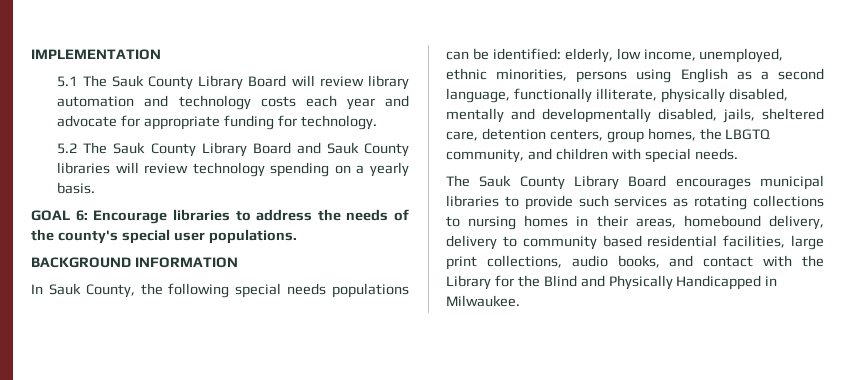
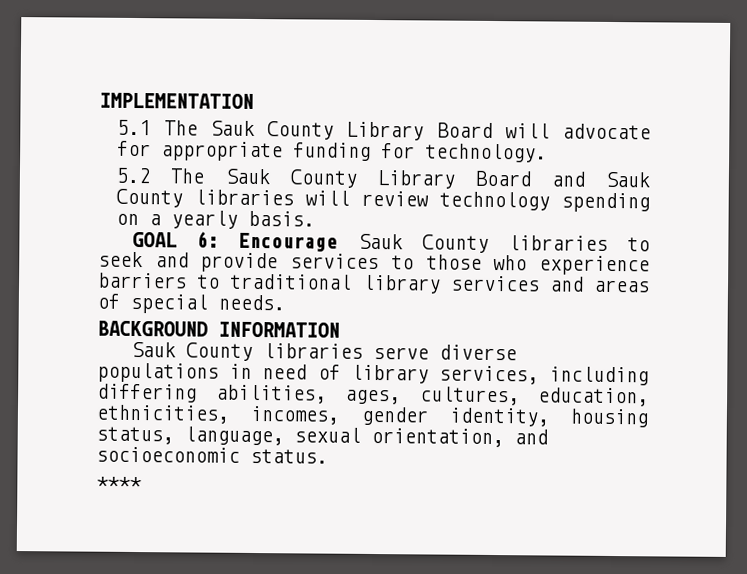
[319,75,410,90] [57,95,410,110] review library automation and technology costs each year and -> (550, 131) none
[172,209,409,221] [31,229,297,244] [31,257,238,268] [31,283,409,298] [446,48,784,63] [446,68,824,83] [446,88,788,103] [446,108,824,123] [446,128,771,143] [446,148,738,163] [446,175,824,190] [446,195,824,210] [446,215,824,230] [446,235,824,250] [446,255,825,270] [446,275,778,290] [446,295,520,307] libraries to address the needs of the county's special user populations. // BACKGROUND INFORMATION // In Sauk County, the following special needs populations can be identified: elderly, low income, unemployed, ethnic minorities, persons using English as a second language, functionally illiterate, physically disabled, mentally and developmentally disabled, jails, sheltered care, detention centers, group homes, the LBGTQ community, and children with special needs. // The Sauk County Library Board encourages municipal libraries to provide such services as rotating collections to nursing homes in their areas, homebound delivery, delivery to community based residential facilities, large print collections, audio books, and contact with the Library for the Blind and Physically Handicapped in Milwaukee. -> [357,233,650,253] [98,251,650,276] [97,272,650,294] [97,293,285,314] [97,320,340,338] [131,341,518,361] [97,362,649,386] [97,383,649,407] [96,404,648,428] [96,426,548,448] [96,446,328,464] [96,476,142,489] Sauk County libraries to seek and provide services to those who experience barriers to traditional library services and areas of special needs. // BACKGROUND INFORMATION // Sauk County libraries serve diverse populations in need of library services, including differing abilities, ages, cultures, education, ethnicities, incomes, gender identity, housing status, language, sexual orientation, and socioeconomic status. // ****

